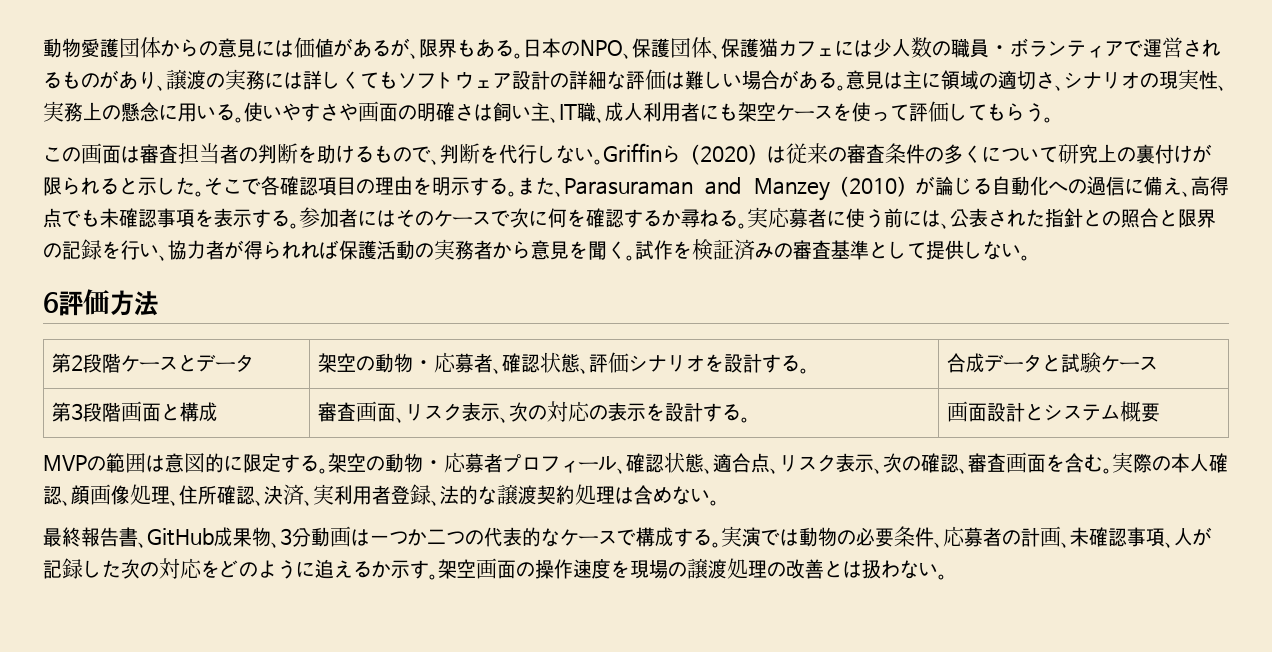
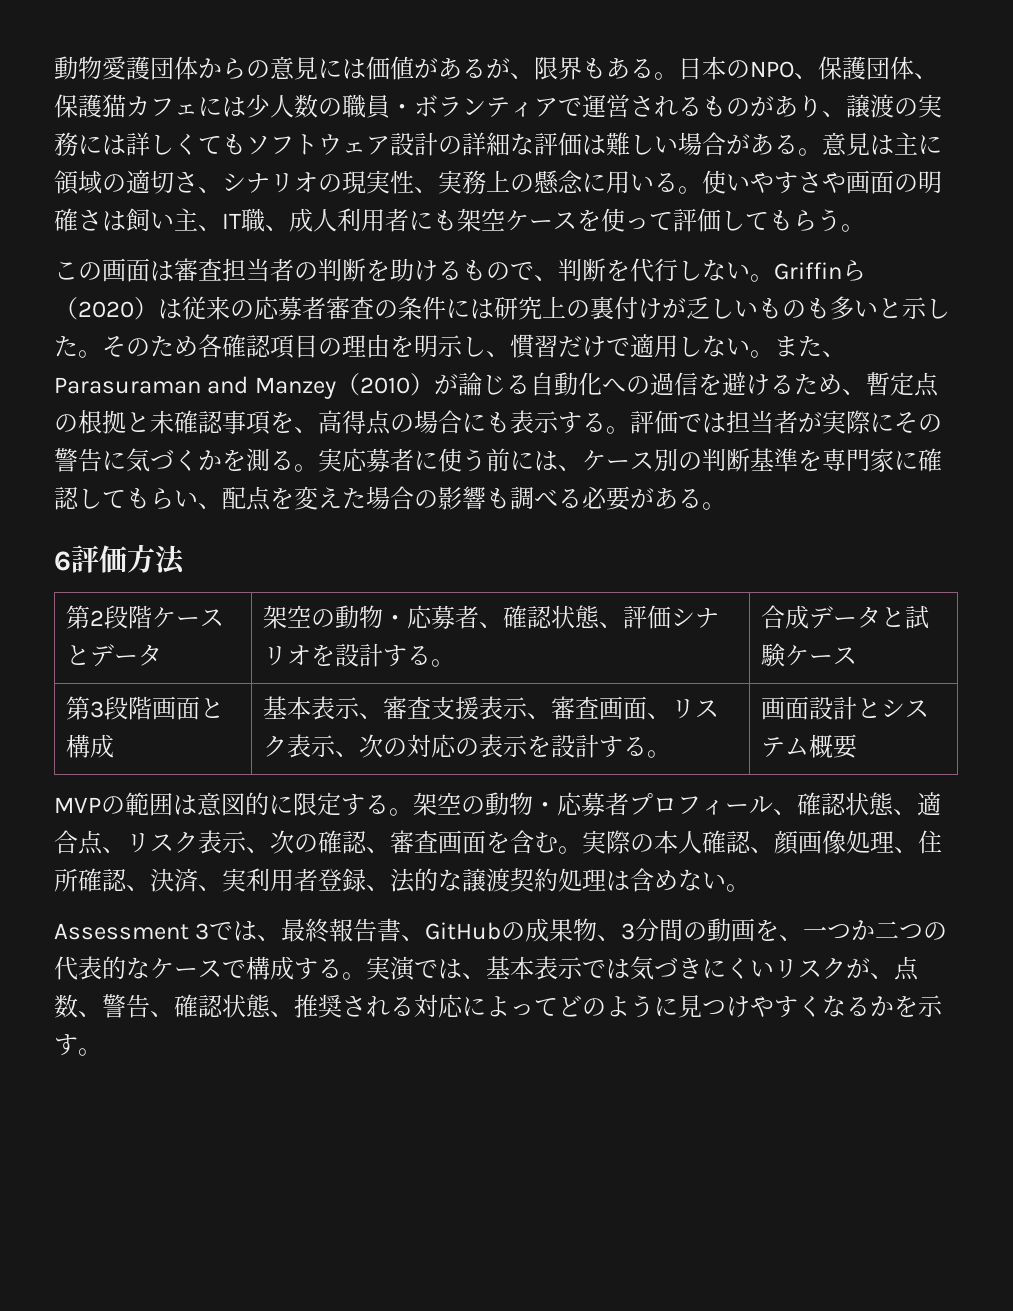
[847,143,1212,164] [43,177,119,196] 審査条件の多くについて研究上の裏付けが限られる -> [254,296,878,320] 応募者審査の条件には研究上の裏付けが乏しいものも多い
[223,178,261,195] こで -> [126,335,198,357] のため
[470,177,508,196] する -> [462,334,750,359] し、慣習だけで適用しない
[1125,176,1229,197] [43,207,719,229] に備え、高得点でも未確認事項を表示する。参加者にはそのケースで次に何を確認するか尋ね -> [697,372,939,397] [54,410,942,435] [54,448,270,472] を避けるため、暫定点の根拠と未確認事項を、高得点の場合にも表示する。評価では担当者が実際にその警告に気づくかを測
[950,208,1216,228] [43,239,1021,261] 公表された指針との照合と限界の記録を行い、協力者が得られれば保護活動の実務者から意見を聞く。試作を検証済みの審査基準として提供しない -> [582,448,942,472] [54,486,702,511] ケース別の判断基準を専門家に確認してもらい、配点を変えた場合の影響も調べる必要がある
(219, 412) none -> [263,696,552,720] 基本表示、審査支援表示、
(719, 503) none -> [54,921,282,941] Assessment 3では、
(214, 537) none -> [501,922,526,940] の
[311,526,370,547] 動画は -> [659,918,804,942] 間の動画を、
[799,526,1212,548] [43,558,938,580] 動物の必要条件、応募者の計画、未確認事項、人が記録した次の対応をどのように追えるか示す。架空画面の操作速度を現場の譲渡処理の改善とは扱わない -> [462,956,919,981] [54,994,943,1018] [54,1034,78,1056] 、基本表示では気づきにくいリスクが、点数、警告、確認状態、推奨される対応によってどのように見つけやすくなるかを示す

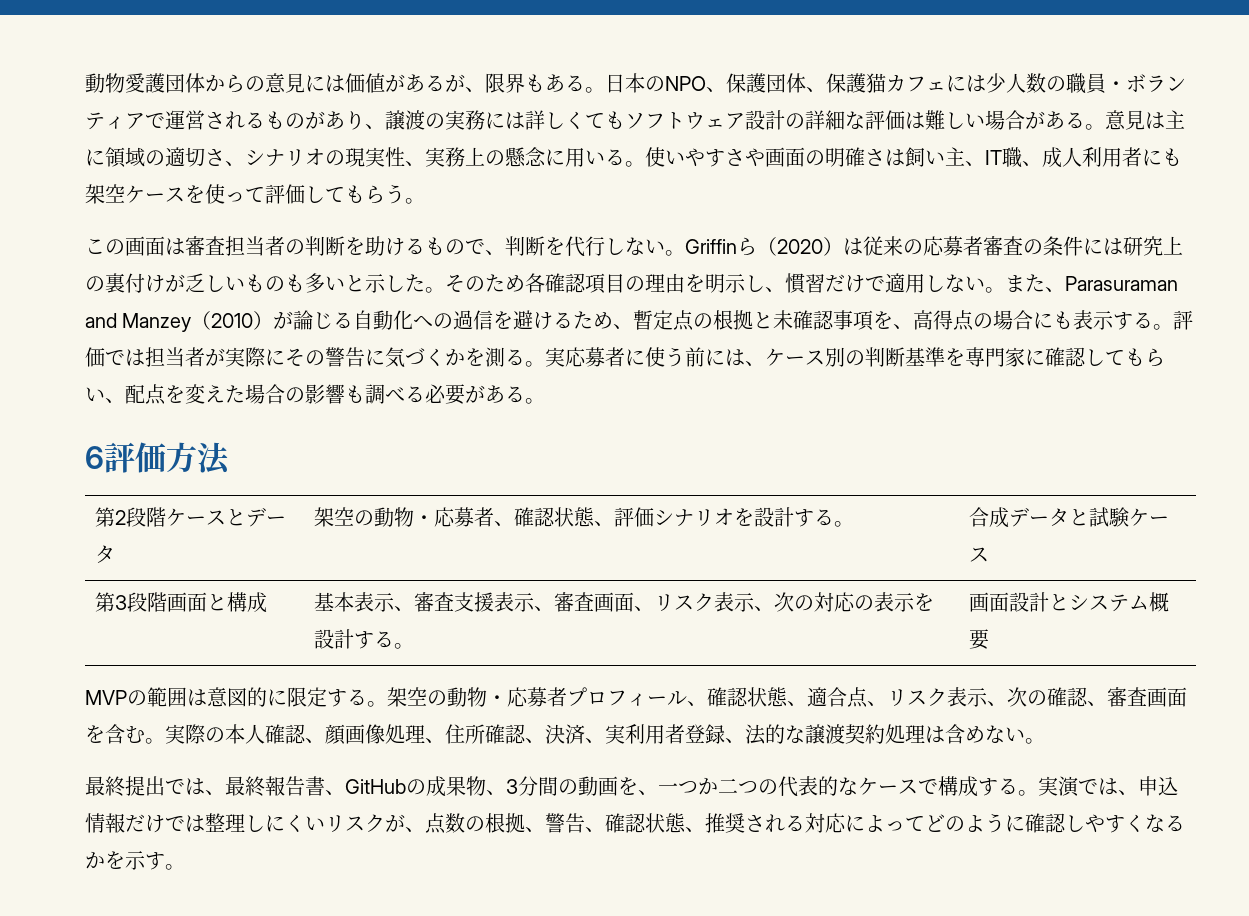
[54,923,210,940] Assessment 3 -> [85,776,165,797] 最終提出
[486,956,702,980] 基本表示では気づき -> [1138,776,1178,796] [85,813,265,833] 申込情報だけでは整理し
(78, 1006) none -> [465,813,525,833] の根拠
[678,994,750,1018] 見つけ -> [1025,813,1085,833] 確認し

